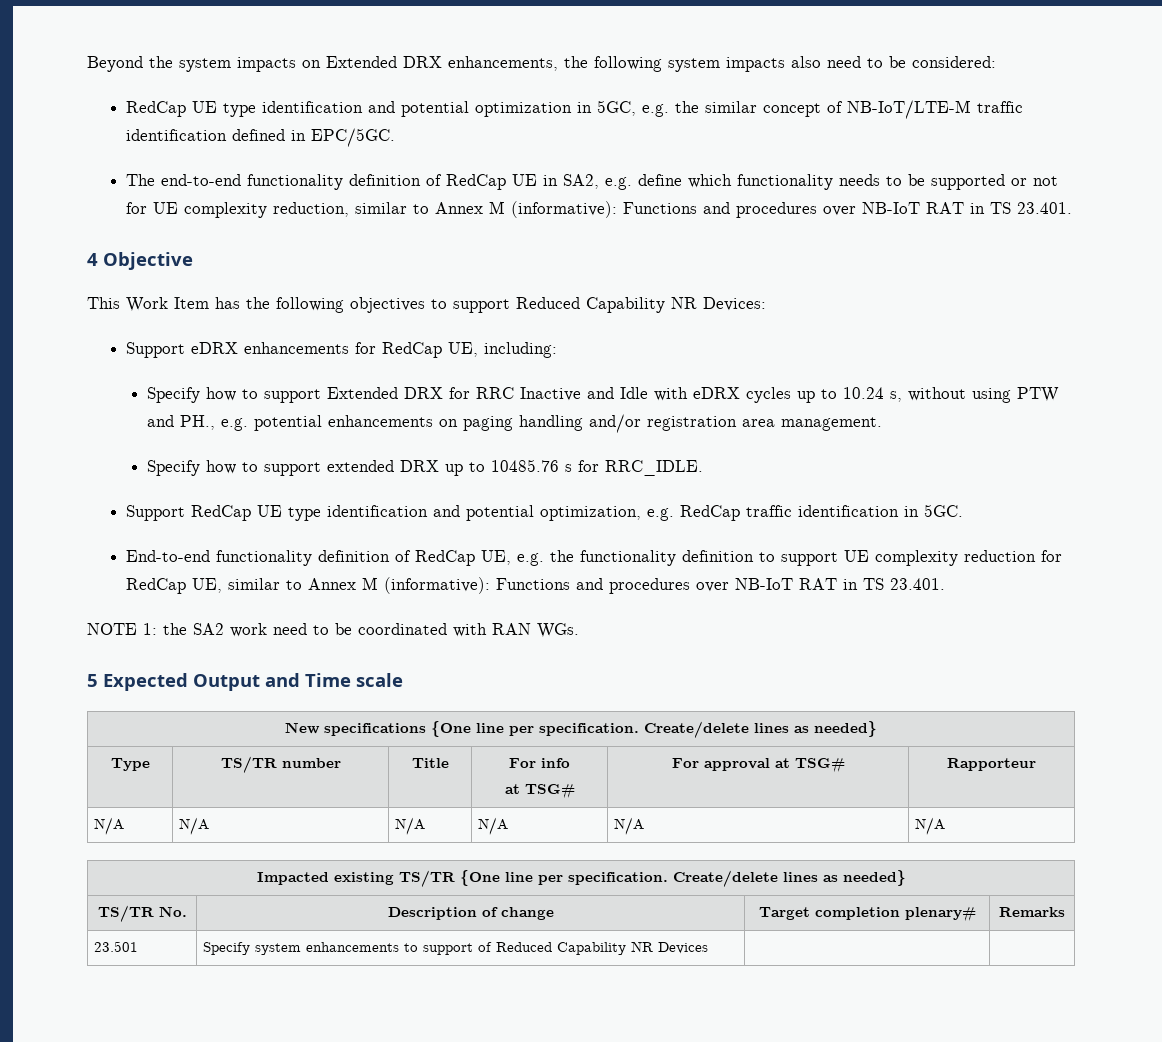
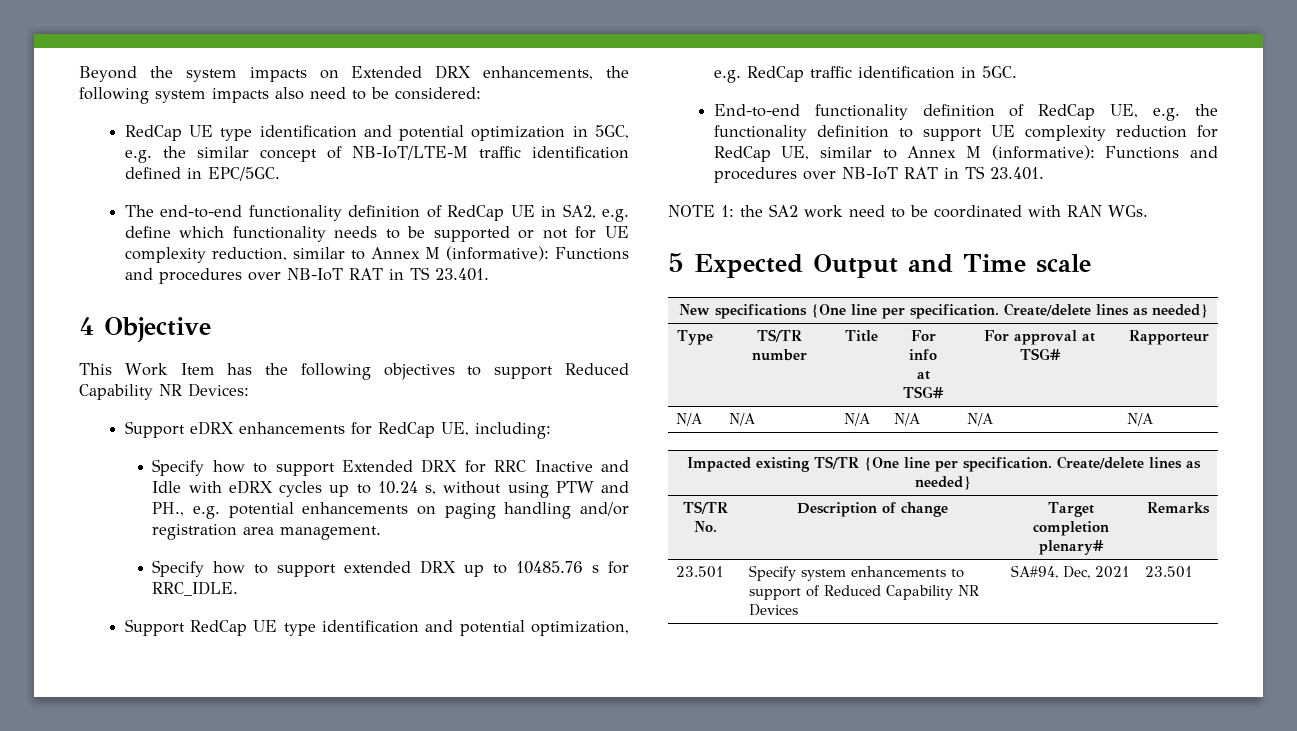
(708, 948) | -> [1011,565,1130,579] [1145,566,1193,578] SA#94, Dec, 2021 | 23.501

